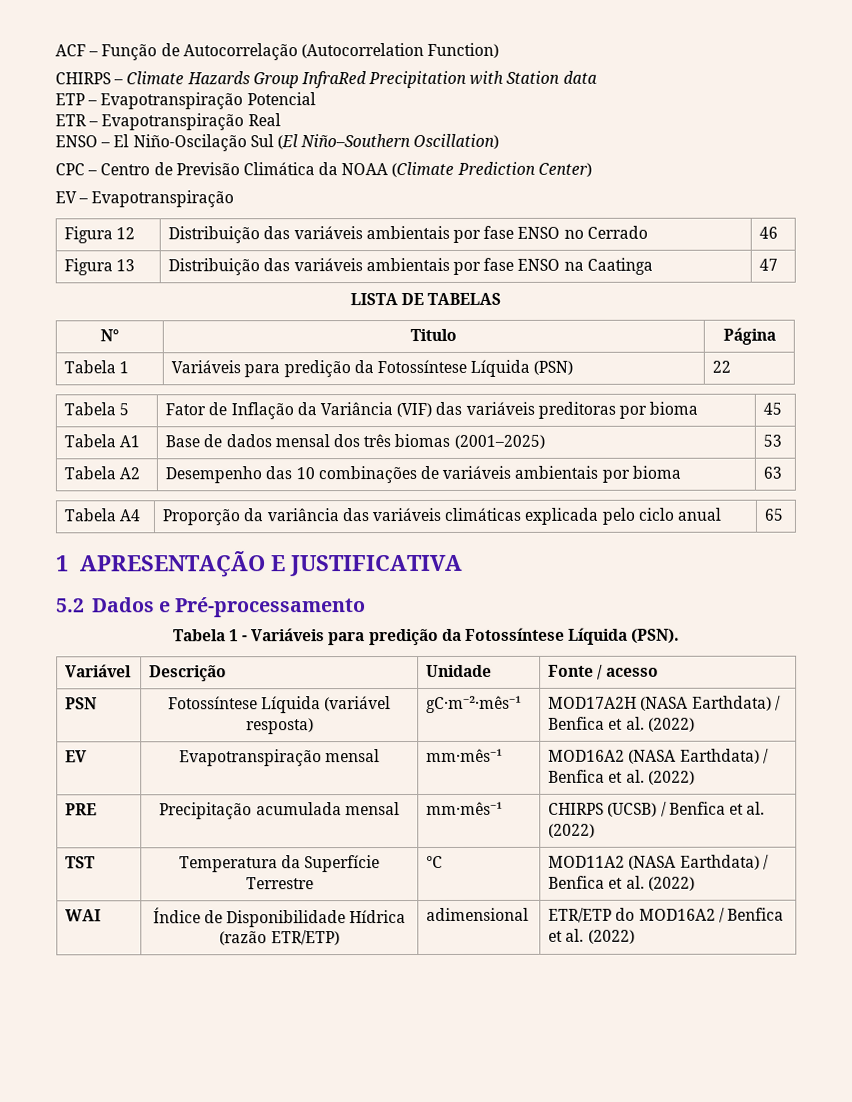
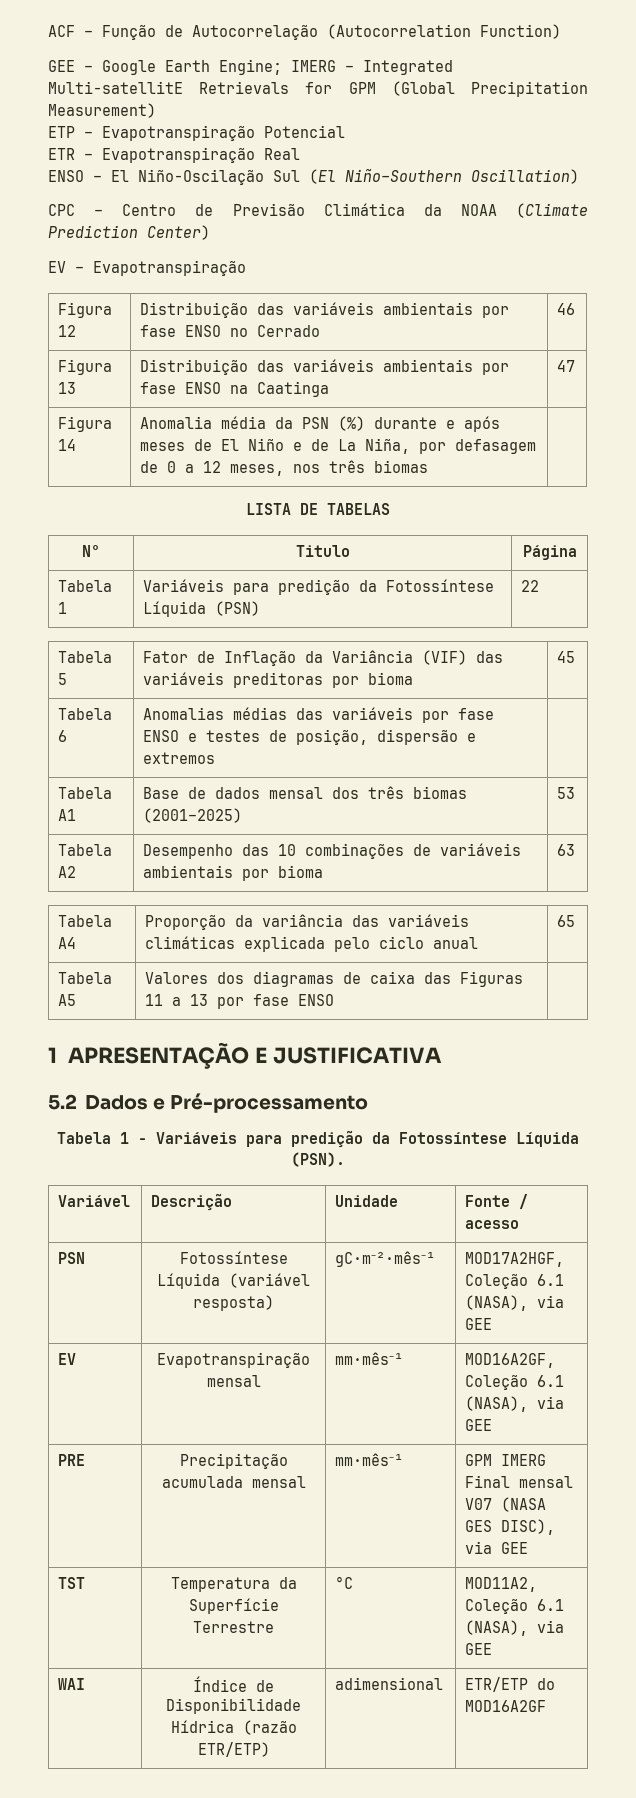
[55,70,597,89] CHIRPS – Climate Hazards Group InfraRed Precipitation with Station data -> [48,59,453,75] [48,81,588,97] [48,103,156,118] GEE – Google Earth Engine; IMERG – Integrated Multi-satellitE Retrievals for GPM (Global Precipitation Measurement)
(779, 264) none -> [58,416,113,432] [58,439,77,451] [140,416,501,432] [140,438,537,454] [140,460,429,476] // Figura 14 | Anomalia média da PSN (%) durante e após meses de El Niño e de La Niña, por defasagem de 0 a 12 meses, nos três biomas |
(783, 408) none -> [58,708,113,720] [58,730,68,742] [143,707,495,723] [143,729,477,745] [143,752,216,764] // Tabela 6 | Anomalias médias das variáveis por fase ENSO e testes de posição, dispersão e extremos |
(784, 514) none -> [58,972,113,984] [58,994,77,1006] [145,971,524,987] [145,994,335,1009] // Tabela A5 | Valores dos diagramas de caixa das Figuras 11 a 13 por fase ENSO |
[548,695,781,711] [548,716,695,732] [65,750,88,763] [178,749,381,767] [426,748,504,762] [548,748,769,764] [548,769,695,785] MOD17A2H (NASA Earthdata) / Benfica et al. (2022) // EV | Evapotranspiração mensal | mm·mês⁻¹ | MOD16A2 (NASA Earthdata) / Benfica et al. (2022) -> [465,1252,565,1267] [465,1274,565,1289] [465,1295,565,1311] [465,1318,493,1330] [58,1353,77,1365] [157,1352,310,1368] [206,1375,261,1387] [335,1352,404,1365] [465,1353,556,1368] [465,1375,565,1390] [465,1396,565,1412] [465,1419,493,1431] MOD17A2HGF, Coleção 6.1 (NASA), via GEE // EV | Evapotranspiração mensal | mm·mês⁻¹ | MOD16A2GF, Coleção 6.1 (NASA), via GEE
[548,801,766,817] [548,823,596,838] CHIRPS (UCSB) / Benfica et al. (2022) -> [465,1454,547,1466] [465,1475,574,1488] [465,1497,547,1512] [465,1519,556,1535] [465,1541,529,1554] GPM IMERG Final mensal V07 (NASA GES DISC), via GEE
[548,854,769,870] [548,875,695,891] MOD11A2 (NASA Earthdata) / Benfica et al. (2022) -> [465,1577,538,1592] [465,1599,565,1614] [465,1620,565,1636] [465,1643,493,1655] MOD11A2, Coleção 6.1 (NASA), via GEE
[638,907,785,923] [548,928,635,944] MOD16A2 / Benfica et al. (2022) -> [465,1700,547,1712] MOD16A2GF

